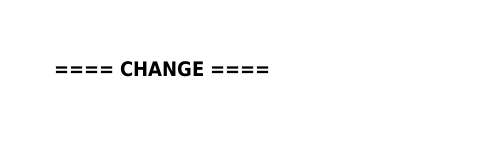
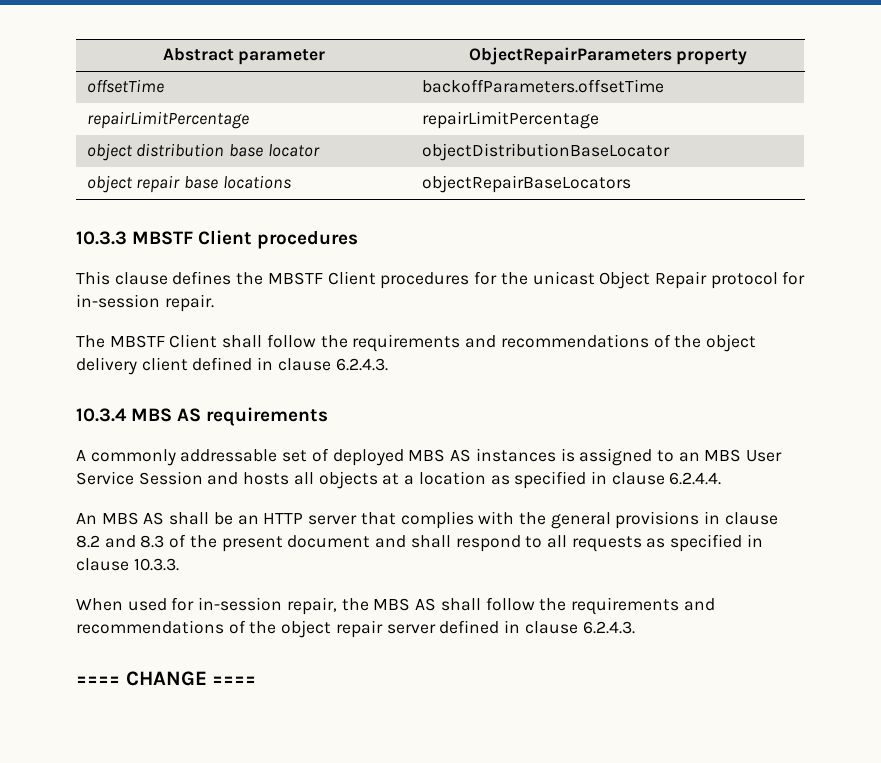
(54, 71) none -> [162,48,326,65] [468,47,748,65] [86,79,164,93] [421,79,664,93] [86,111,249,129] [421,111,599,129] [86,143,320,161] [421,143,670,161] [86,175,291,193] [421,175,631,193] [76,230,359,249] [76,271,806,289] [76,294,214,312] [76,334,756,352] [76,357,388,375] [76,407,329,426] [76,448,783,466] [76,471,722,489] [76,511,778,529] [76,534,763,552] [76,558,179,571] [76,597,715,615] [76,620,635,638] Abstract parameter | ObjectRepairParameters property // offsetTime | backoffParameters.offsetTime // repairLimitPercentage | repairLimitPercentage // object distribution base locator | objectDistributionBaseLocator // object repair base locations | objectRepairBaseLocators // 10.3.3 MBSTF Client procedures // This clause defines the MBSTF Client procedures for the unicast Object Repair protocol for in-session repair. // The MBSTF Client shall follow the requirements and recommendations of the object delivery client defined in clause 6.2.4.3. // 10.3.4 MBS AS requirements // A commonly addressable set of deployed MBS AS instances is assigned to an MBS User Service Session and hosts all objects at a location as specified in clause 6.2.4.4. // An MBS AS shall be an HTTP server that complies with the general provisions in clause 8.2 and 8.3 of the present document and shall respond to all requests as specified in clause 10.3.3. // When used for in-session repair, the MBS AS shall follow the requirements and recommendations of the object repair server defined in clause 6.2.4.3. //

